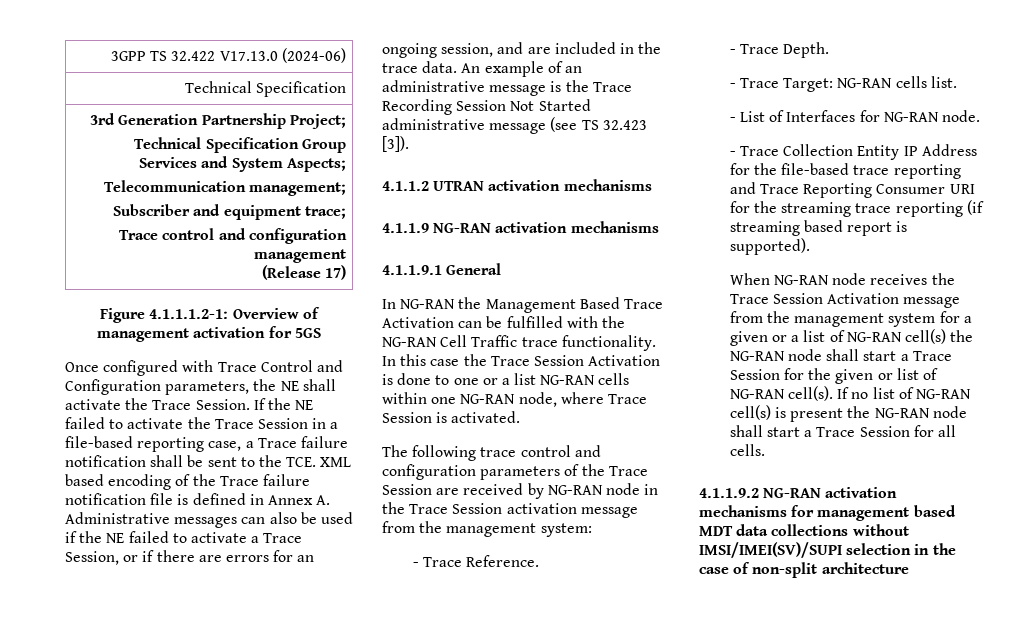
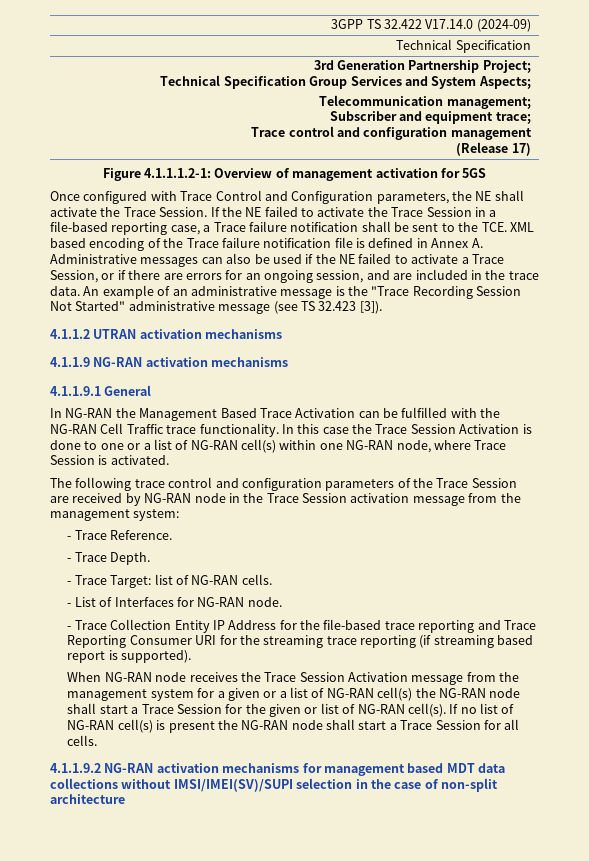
[219,48,346,63] V17.13.0 (2024-06) -> [425,19,531,32] V17.14.0 (2024-09)
[592,82,632,92] Trace -> [371,286,410,296] "Trace
[538,99,591,111] Started -> [75,301,126,311] Started"
[540,373,630,385] NG-RAN cells -> [175,439,276,453] of NG-RAN cell(s)
[837,76,957,88] NG-RAN cells list. -> [154,574,272,585] list of NG-RAN cells.

